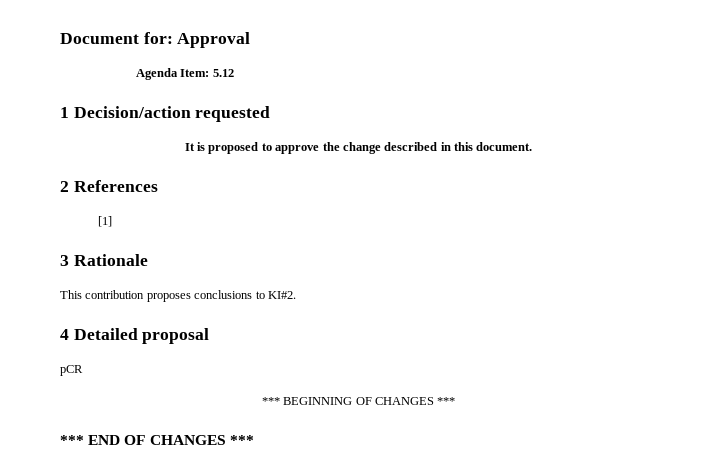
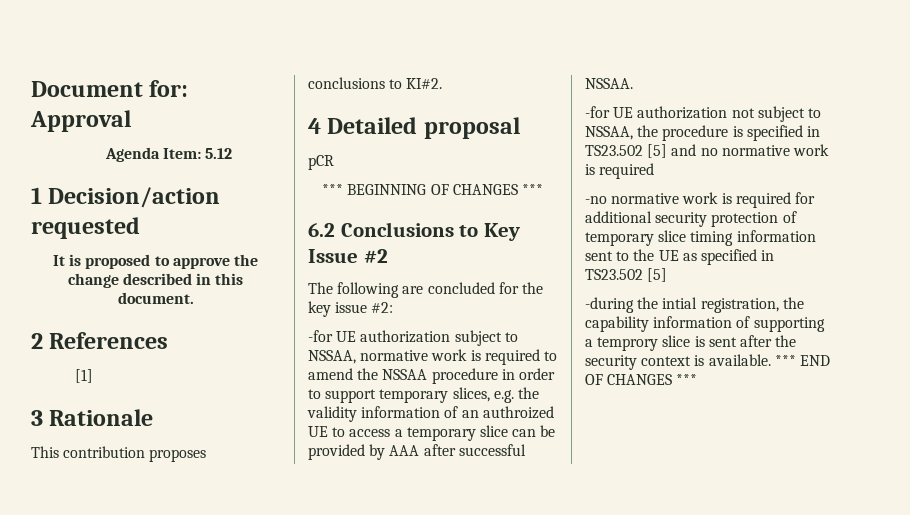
(456, 401) none -> [308,222,521,241] [308,249,388,263] [308,282,543,298] [308,301,394,317] [308,330,518,346] [308,349,557,365] [308,368,555,384] [308,387,539,403] [307,406,554,422] [308,425,556,441] [308,444,526,460] [585,78,633,89] [585,106,821,122] [585,125,820,141] [585,144,829,158] [585,163,655,179] [585,192,815,208] [585,211,797,227] [585,230,816,246] [585,249,775,265] [585,268,668,282] [585,297,804,313] [585,316,825,332] [585,335,797,351] [585,354,771,370] 6.2 Conclusions to Key Issue #2 // The following are concluded for the key issue #2: // -for UE authorization subject to NSSAA, normative work is required to amend the NSSAA procedure in order to support temporary slices, e.g. the validity information of an authroized UE to access a temporary slice can be provided by AAA after successful NSSAA. // -for UE authorization not subject to NSSAA, the procedure is specified in TS23.502 [5] and no normative work is required // -no normative work is required for additional security protection of temporary slice timing information sent to the UE as specified in TS23.502 [5] // -during the intial registration, the capability information of supporting a temprory slice is sent after the security context is available.

